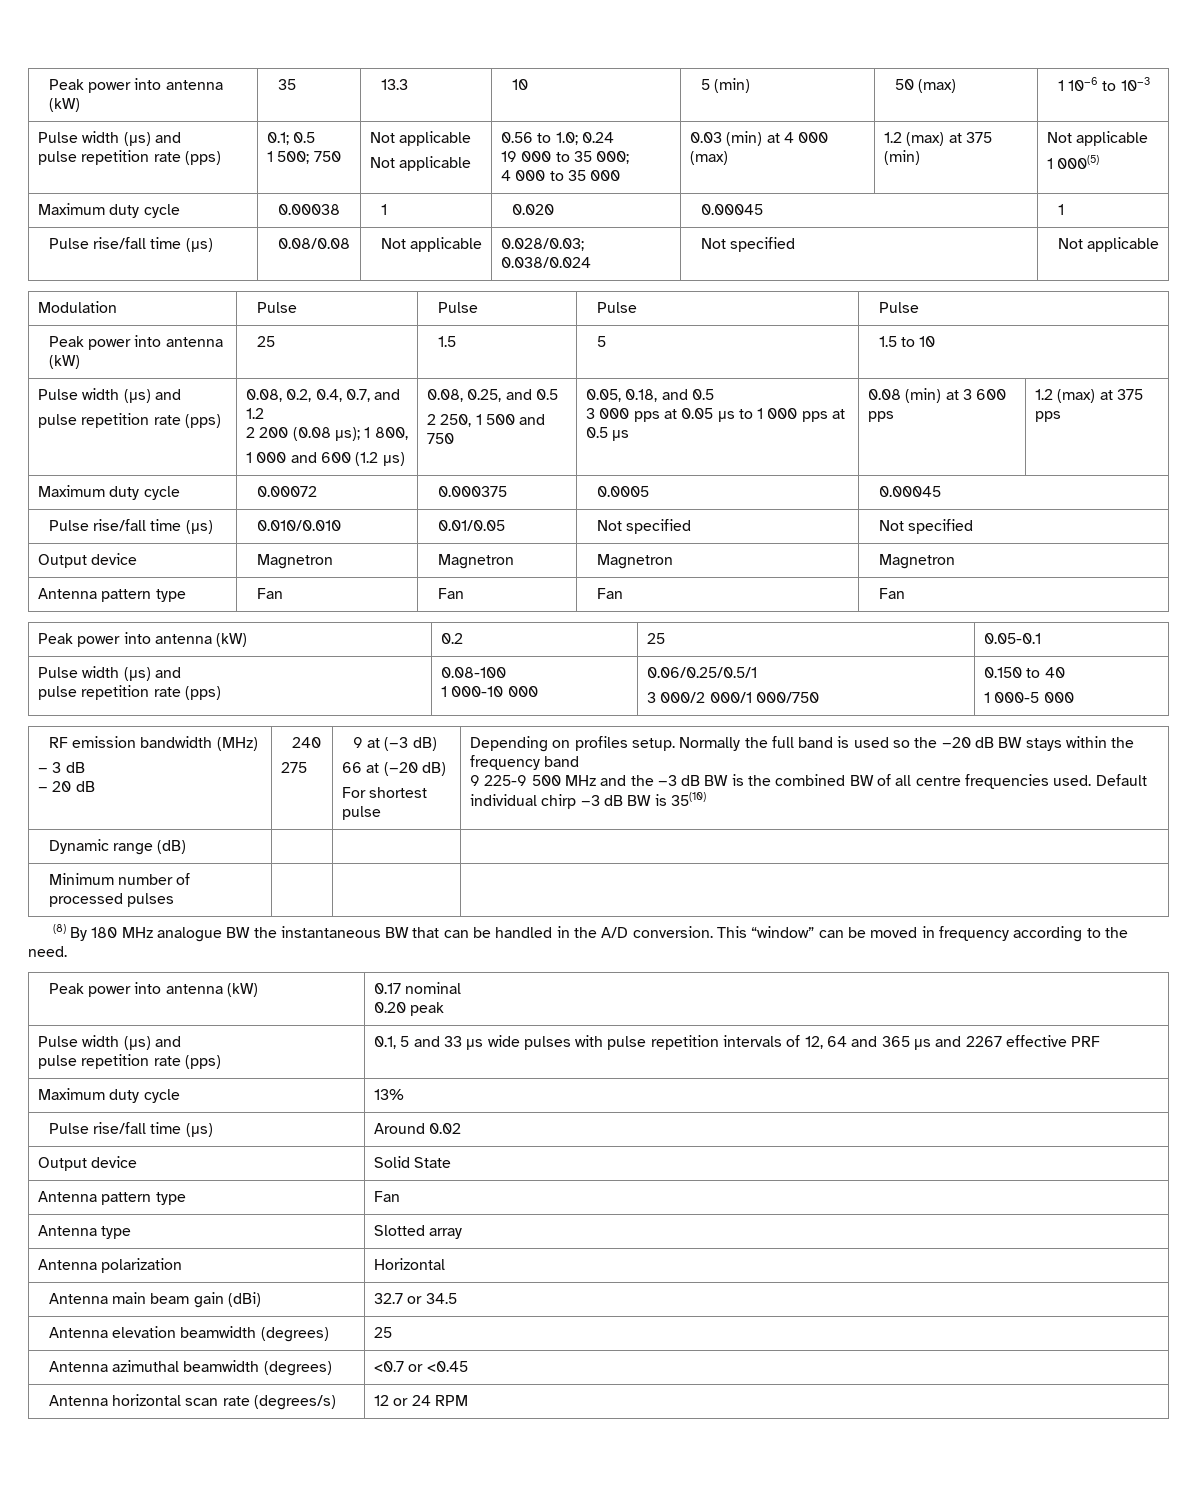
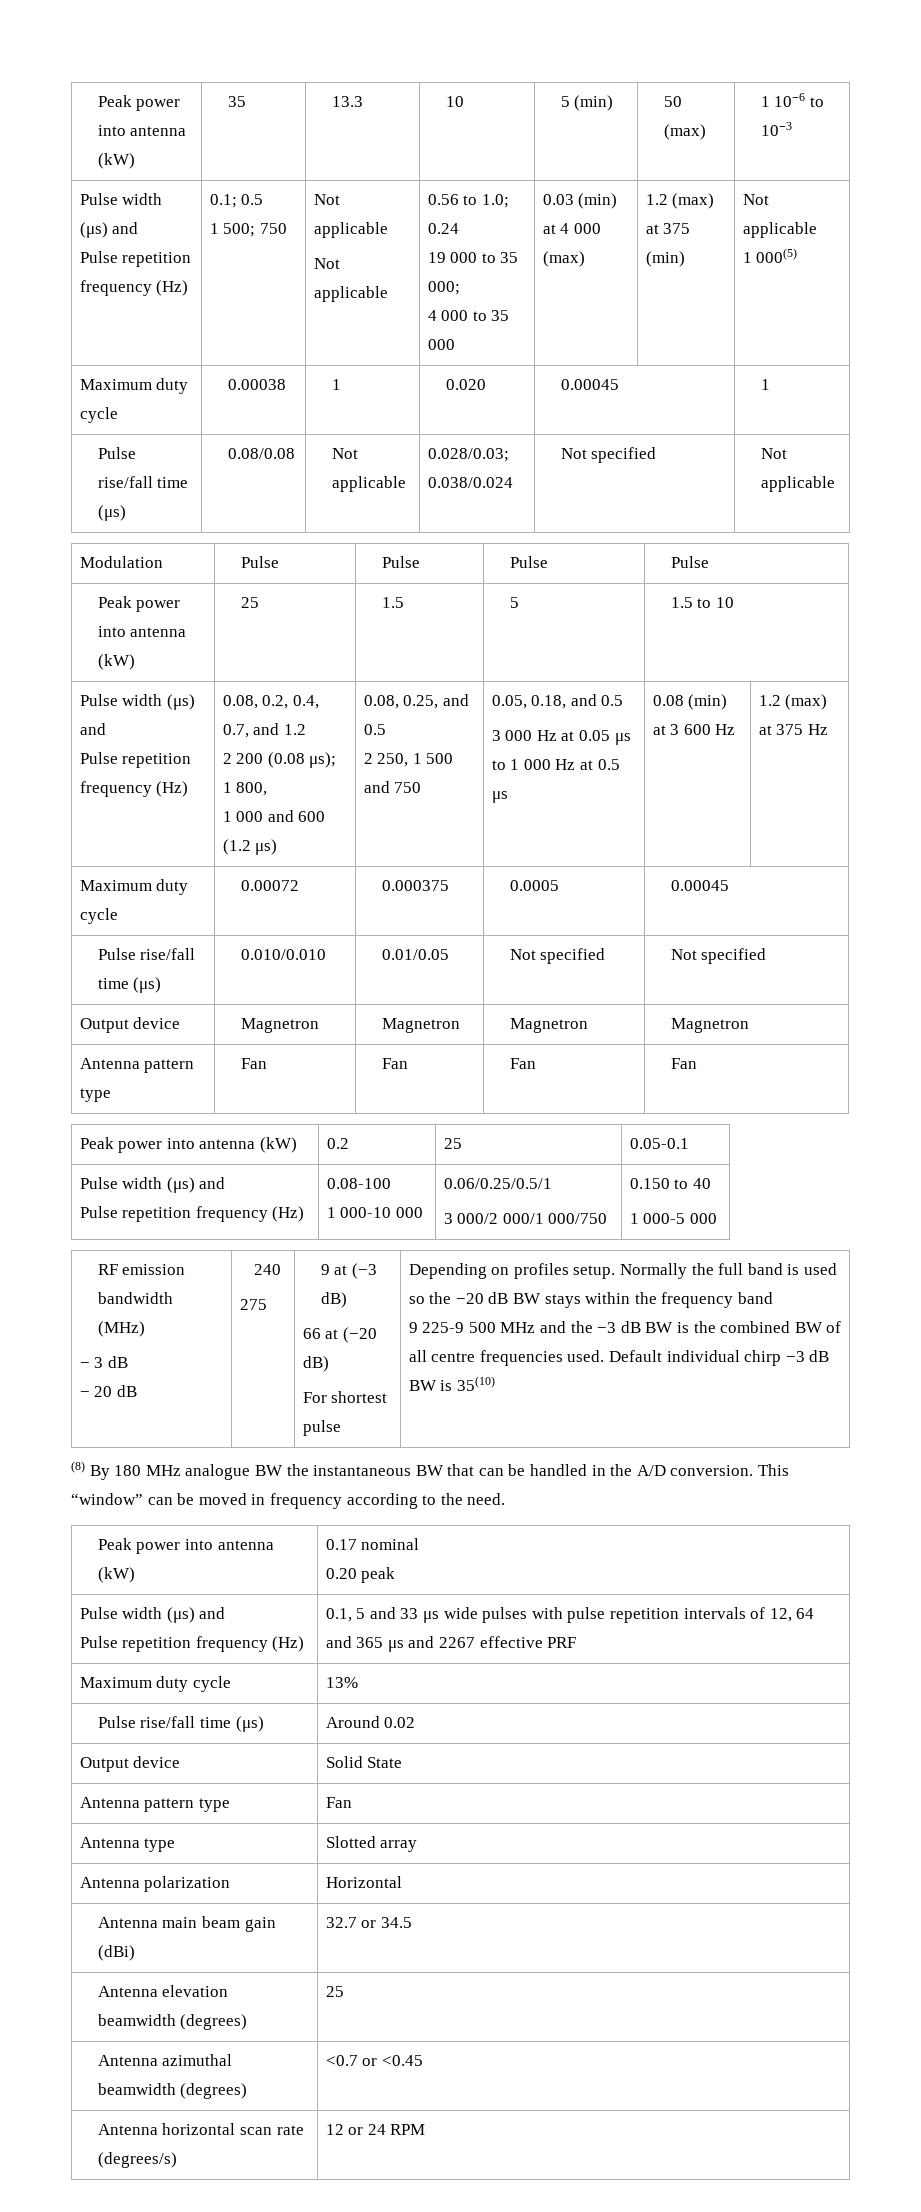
[37,150,221,165] pulse repetition rate (pps) -> [79,251,192,267] [79,280,189,296] Pulse repetition frequency (Hz)
[37,413,221,428] pulse repetition rate (pps) -> [79,752,192,768] [79,781,189,797] Pulse repetition frequency (Hz)
[633,411,660,422] pps -> [536,730,557,741] Hz
[801,411,828,422] pps -> [555,759,576,770] Hz
[867,411,894,422] [1034,389,1143,403] [1034,411,1061,422] pps | 1.2 (max) at 375 pps -> [715,724,736,735] [758,694,828,710] [758,724,828,735] Hz | 1.2 (max) at 375 Hz
[37,685,221,700] pulse repetition rate (pps) -> [79,1206,305,1222] Pulse repetition frequency (Hz)
[48,839,187,855] [48,873,191,885] [48,893,174,907] // Dynamic range (dB) | | | // Minimum number of processed pulses | | | -> (495, 1383) none
[37,1054,221,1069] pulse repetition rate (pps) -> [79,1636,305,1652] Pulse repetition frequency (Hz)

